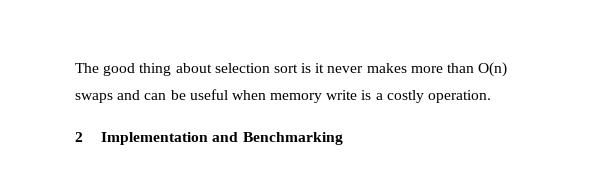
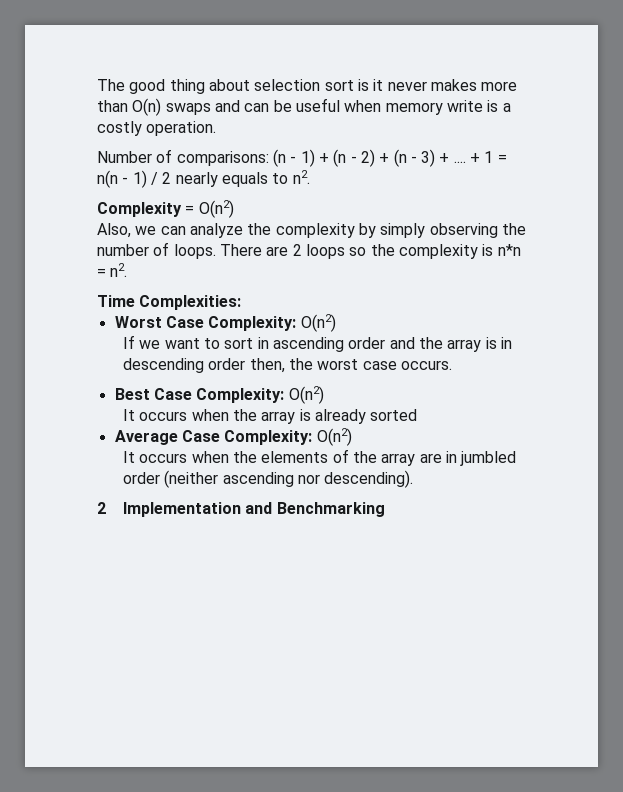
(492, 96) none -> [97,149,507,167] [97,170,310,188] [97,200,234,218] [97,223,526,238] [97,242,521,259] [97,263,128,277] [97,295,242,310] [114,314,336,332] [123,335,512,352] [123,358,453,373] [114,386,324,404] [123,409,418,424] [114,428,352,446] [123,449,517,466] [123,470,414,488] // Number of comparisons: (n - 1) + (n - 2) + (n - 3) + .... + 1 = n(n - 1) / 2 nearly equals to n2. // Complexity = O(n2) // Also, we can analyze the complexity by simply observing the number of loops. There are 2 loops so the complexity is n*n = n2. // Time Complexities: // Worst Case Complexity: O(n2) // If we want to sort in ascending order and the array is in descending order then, the worst case occurs. // Best Case Complexity: O(n2) // It occurs when the array is already sorted // Average Case Complexity: O(n2) // It occurs when the elements of the array are in jumbled order (neither ascending nor descending).

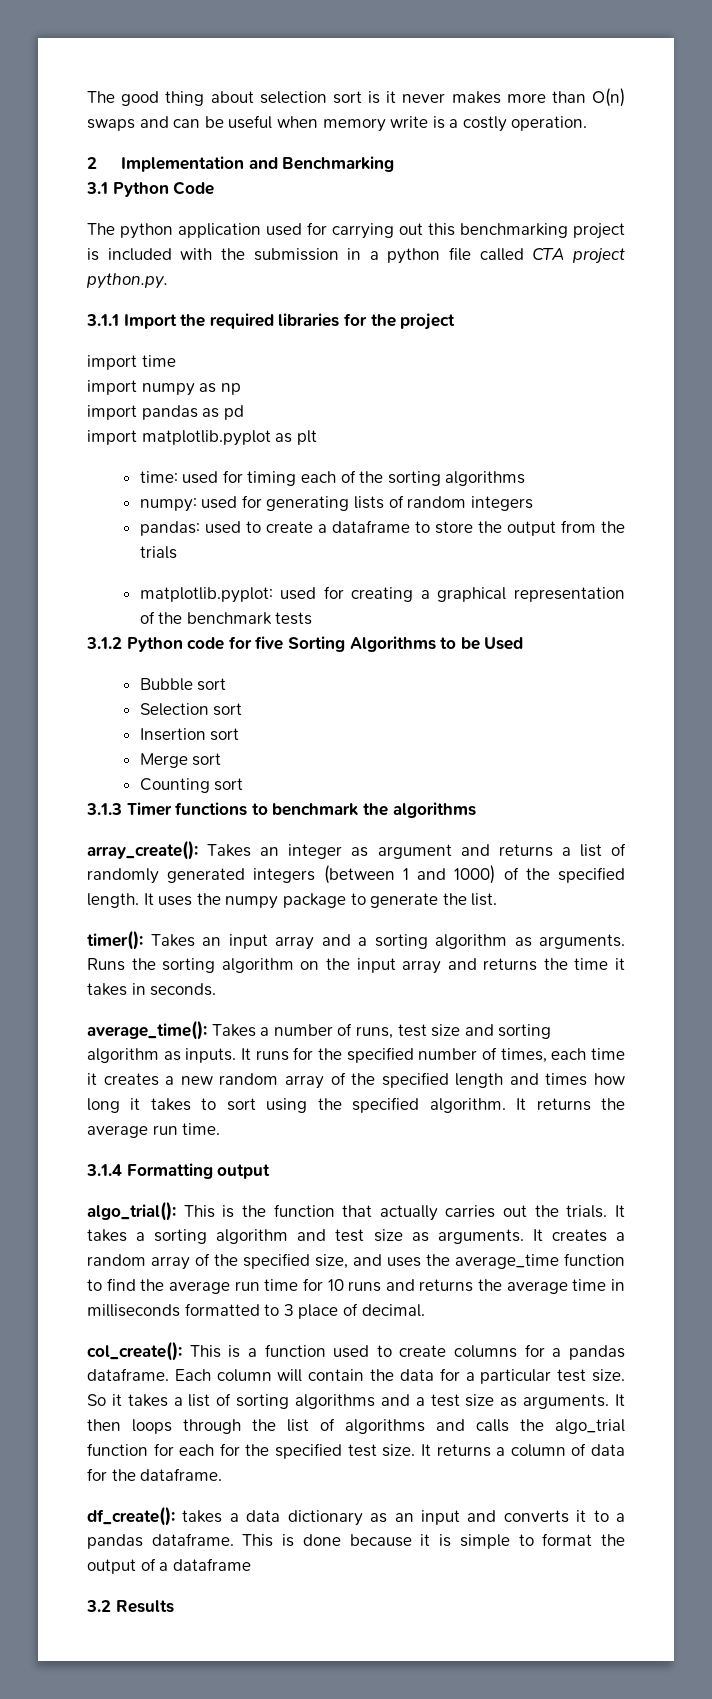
[97,149,507,167] [97,170,310,188] [97,200,234,218] [97,223,526,238] [97,242,521,259] [97,263,128,277] [97,295,242,310] [114,314,336,332] [123,335,512,352] [123,358,453,373] [114,386,324,404] [123,409,418,424] [114,428,352,446] [123,449,517,466] [123,470,414,488] [97,502,385,517] Number of comparisons: (n - 1) + (n - 2) + (n - 3) + .... + 1 = n(n - 1) / 2 nearly equals to n2. // Complexity = O(n2) // Also, we can analyze the complexity by simply observing the number of loops. There are 2 loops so the complexity is n*n = n2. // Time Complexities: // Worst Case Complexity: O(n2) // If we want to sort in ascending order and the array is in descending order then, the worst case occurs. // Best Case Complexity: O(n2) // It occurs when the array is already sorted // Average Case Complexity: O(n2) // It occurs when the elements of the array are in jumbled order (neither ascending nor descending). // 2 Implementation and Benchmarking -> [87,156,395,172] [86,181,215,197] [87,222,625,239] [87,247,625,264] [86,273,168,289] [86,313,456,330] [87,355,176,370] [87,380,241,396] [87,405,244,420] [87,430,317,446] [139,470,526,486] [139,495,533,512] [139,520,625,536] [139,546,177,559] [139,586,625,603] [139,611,313,625] [86,636,524,652] [139,678,227,691] [139,703,243,716] [139,728,240,741] [139,753,222,768] [139,778,244,793] [86,802,476,818] [87,840,627,860] [87,865,625,884] [87,893,498,909] [87,930,625,950] [87,958,625,974] [87,983,217,996] [87,1020,552,1040] [87,1047,625,1063] [87,1072,625,1089] [87,1097,625,1113] [87,1123,221,1138] [86,1163,271,1179] [87,1201,625,1221] [87,1229,625,1244] [87,1253,625,1270] [87,1278,626,1294] [87,1303,425,1319] [87,1341,625,1361] [87,1368,625,1384] [87,1393,625,1409] [87,1418,625,1434] [87,1443,625,1459] [87,1468,223,1481] [87,1506,626,1526] [87,1533,626,1549] [87,1558,251,1574] [86,1600,174,1613] 2 Implementation and Benchmarking // 3.1 Python Code // The python application used for carrying out this benchmarking project is included with the submission in a python file called CTA project python.py. // 3.1.1 Import the required libraries for the project // import time // import numpy as np // import pandas as pd // import matplotlib.pyplot as plt // time: used for timing each of the sorting algorithms // numpy: used for generating lists of random integers // pandas: used to create a dataframe to store the output from the trials // matplotlib.pyplot: used for creating a graphical representation of the benchmark tests // 3.1.2 Python code for five Sorting Algorithms to be Used // Bubble sort // Selection sort // Insertion sort // Merge sort // Counting sort // 3.1.3 Timer functions to benchmark the algorithms // array_create(): Takes an integer as argument and returns a list of randomly generated integers (between 1 and 1000) of the specified length. It uses the numpy package to generate the list. // timer(): Takes an input array and a sorting algorithm as arguments. Runs the sorting algorithm on the input array and returns the time it takes in seconds. // average_time(): Takes a number of runs, test size and sorting algorithm as inputs. It runs for the specified number of times, each time it creates a new random array of the specified length and times how long it takes to sort using the specified algorithm. It returns the average run time. // 3.1.4 Formatting output // algo_trial(): This is the function that actually carries out the trials. It takes a sorting algorithm and test size as arguments. It creates a random array of the specified size, and uses the average_time function to find the average run time for 10 runs and returns the average time in milliseconds formatted to 3 place of decimal. // col_create(): This is a function used to create columns for a pandas dataframe. Each column will contain the data for a particular test size. So it takes a list of sorting algorithms and a test size as arguments. It then loops through the list of algorithms and calls the algo_trial function for each for the specified test size. It returns a column of data for the dataframe. // df_create(): takes a data dictionary as an input and converts it to a pandas dataframe. This is done because it is simple to format the output of a dataframe // 3.2 Results

